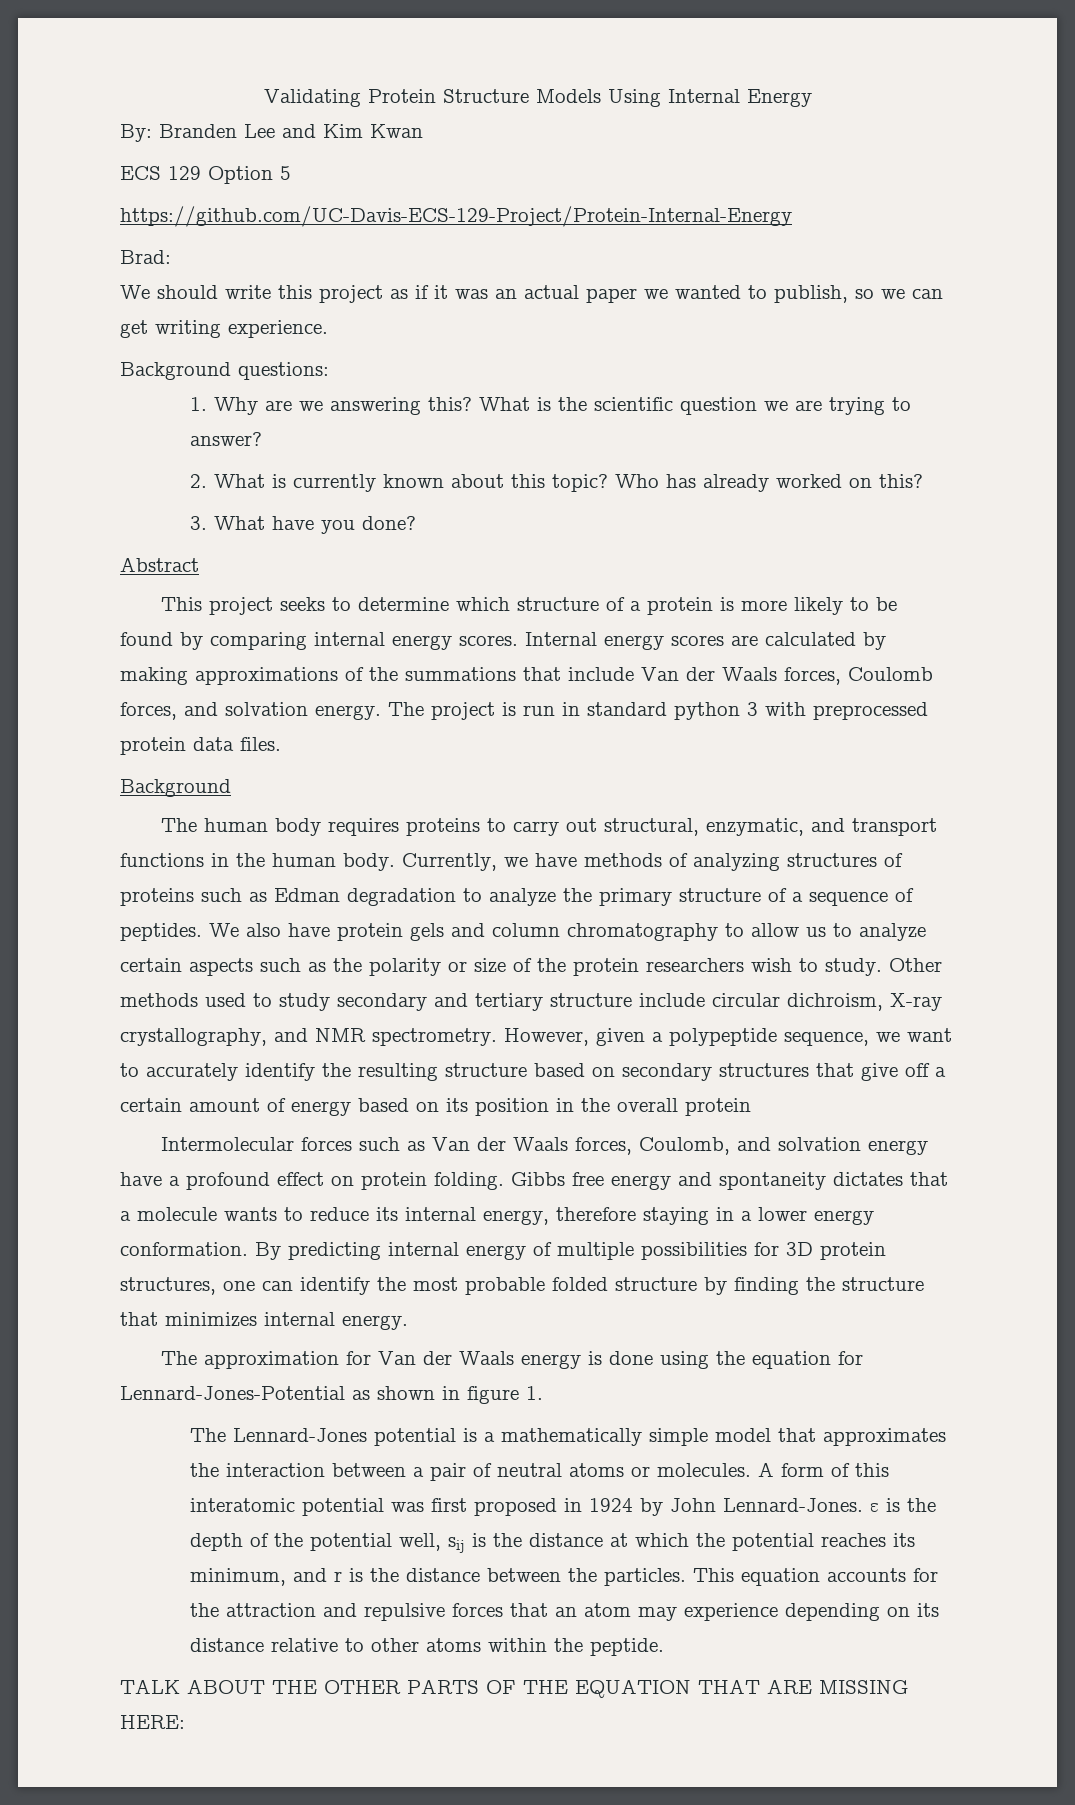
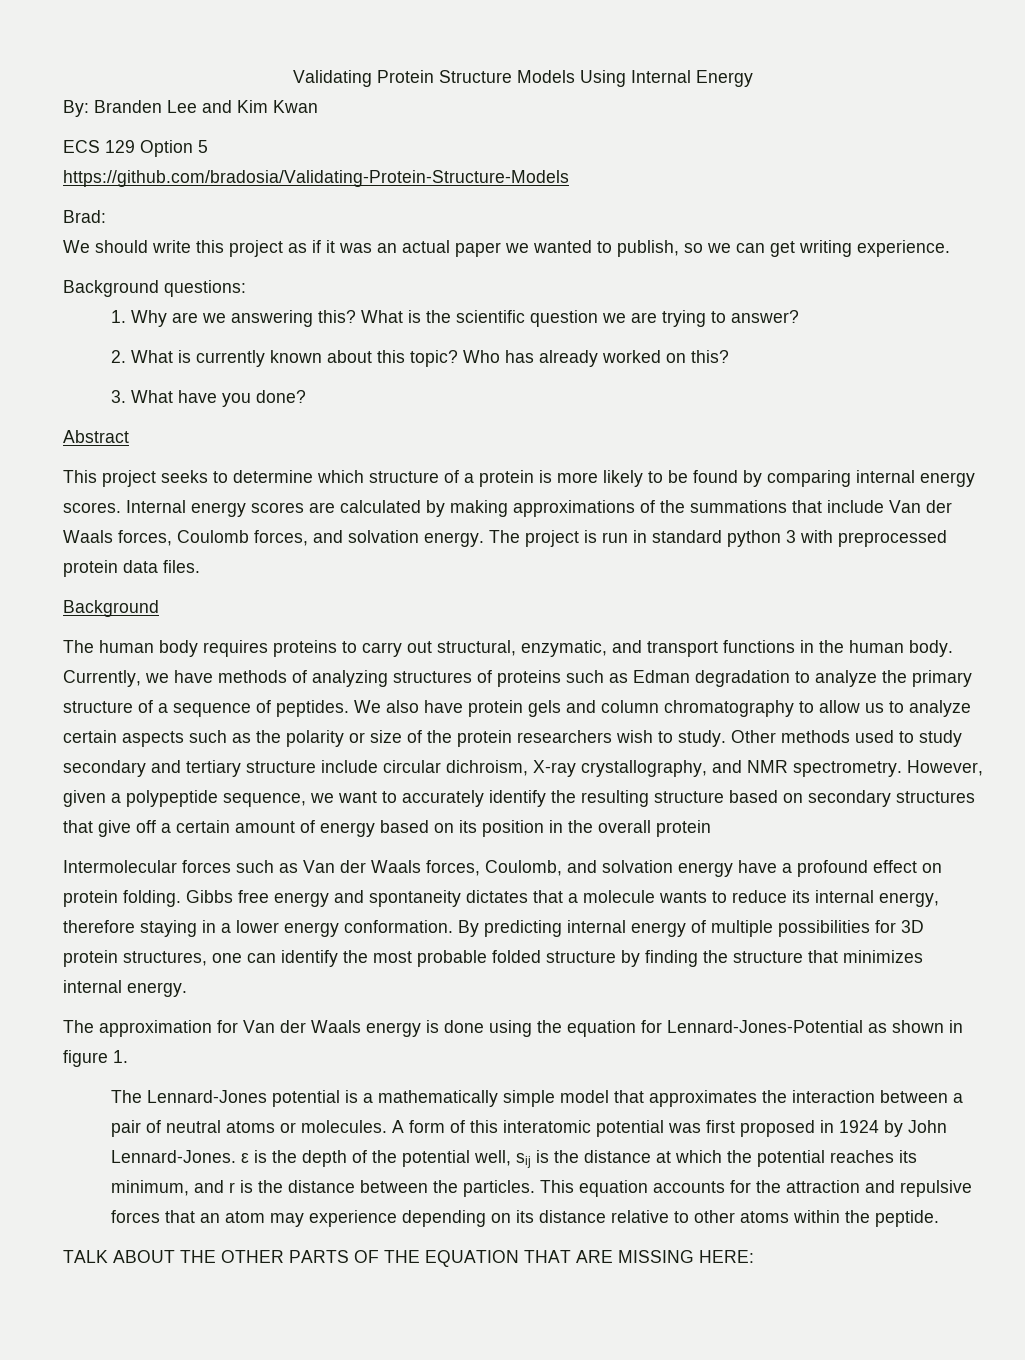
[120,206,792,227] https://github.com/UC-Davis-ECS-129-Project/Protein-Internal-Energy -> [63,170,569,187] https://github.com/bradosia/Validating-Protein-Structure-Models

